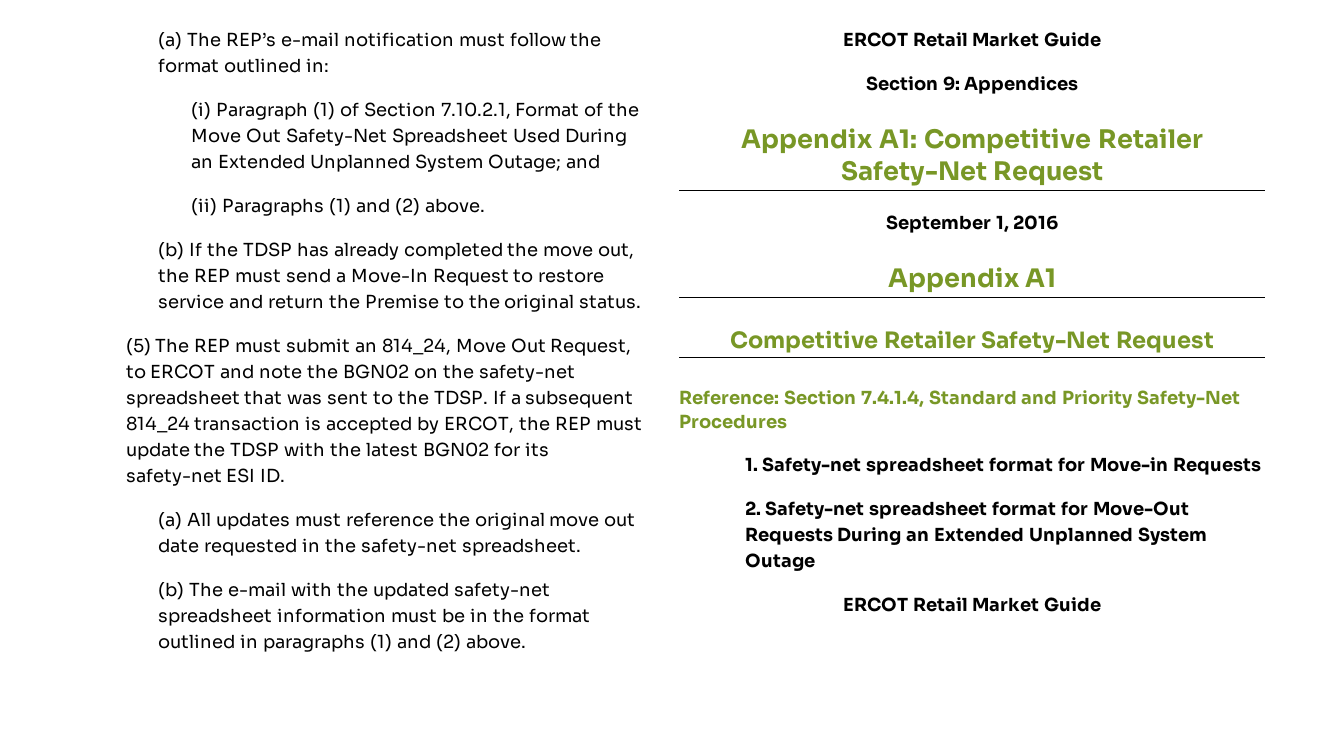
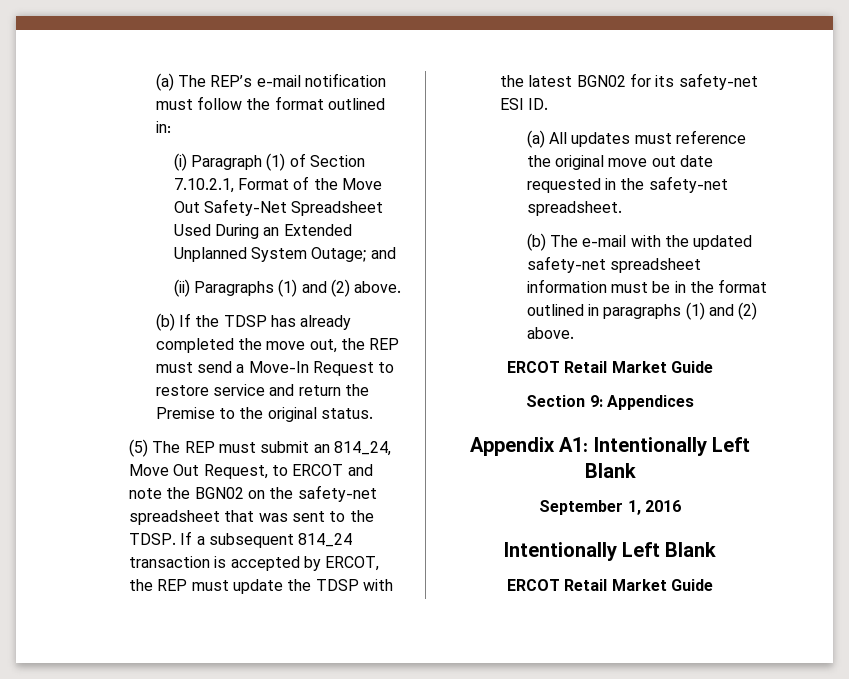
[923,128,1203,154] [840,160,1104,186] Competitive Retailer Safety-Net Request -> [593,437,751,456] [584,463,636,478] Intentionally Left Blank
[887,267,1057,293] [729,330,1215,353] [679,390,1241,408] [679,414,787,429] [744,457,1261,475] [744,501,1189,519] [744,527,1207,545] [744,553,815,571] Appendix A1 // Competitive Retailer Safety-Net Request // Reference: Section 7.4.1.4, Standard and Priority Safety-Net Procedures // 1. Safety-net spreadsheet format for Move-in Requests // 2. Safety-net spreadsheet format for Move-Out Requests During an Extended Unplanned System Outage -> [503,542,717,561] Intentionally Left Blank

